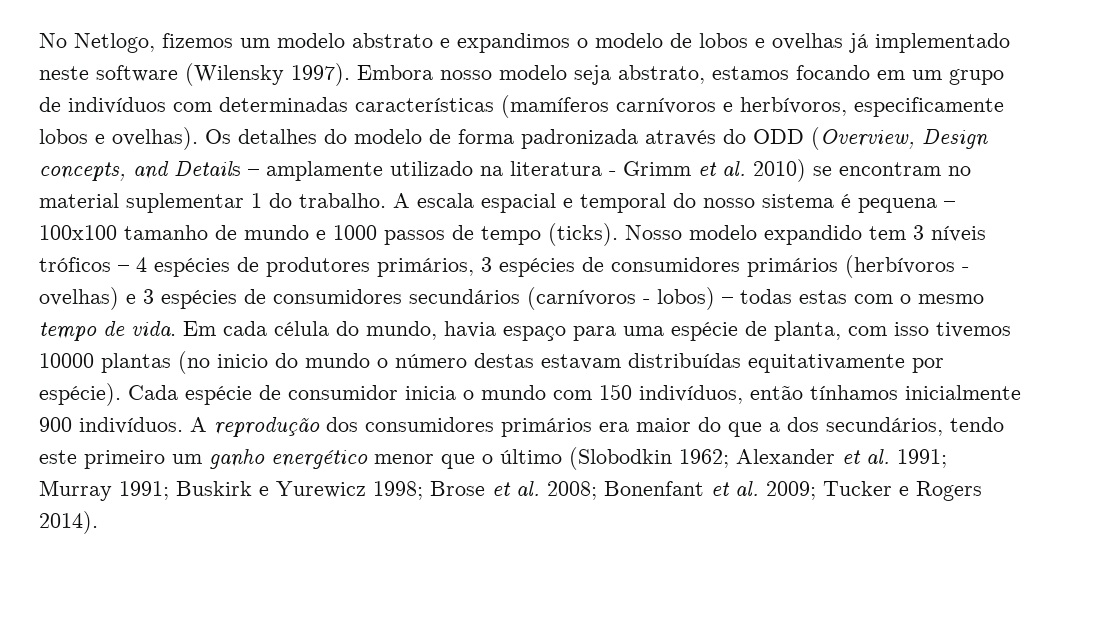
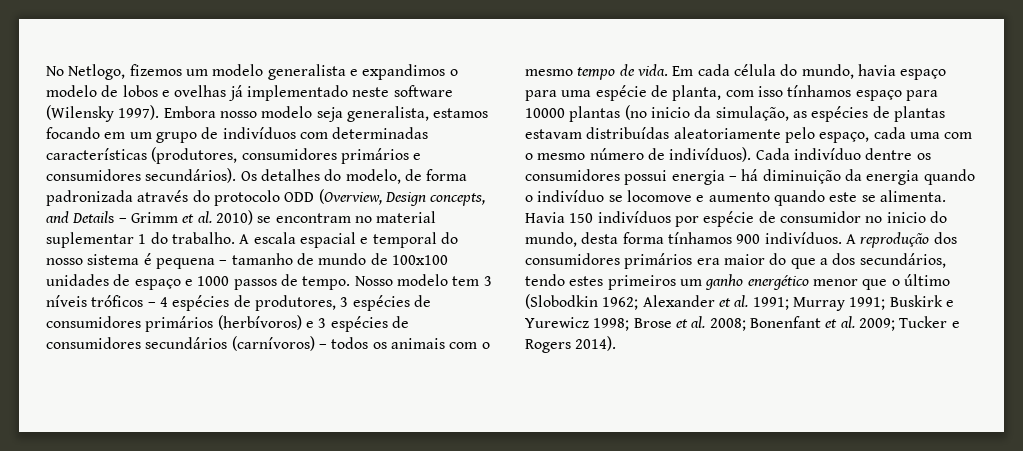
[352,33,433,48] abstrato -> [267,64,346,80] generalista
[618,65,705,84] abstrato, -> [346,106,429,122] generalista,
[501,95,1004,118] [39,127,198,150] (mamíferos carnívoros e herbívoros, especificamente lobos e ovelhas). -> [151,147,422,164] [46,168,237,183] (produtores, consumidores primários e consumidores secundários).
[354,129,422,144] modelo -> [345,169,401,184] modelo,
(746, 136) none -> [213,190,280,206] protocolo
[266,161,616,181] amplamente utilizado na literatura - -> (127, 220) none
[39,225,117,240] 100x100 -> (228, 262) none
(309, 232) none -> [370,253,448,265] [46,274,181,290] de 100x100 unidades de espaço
[481,223,618,246] tempo (ticks). -> [302,276,351,290] tempo.
[764,225,862,245] expandido -> (448, 280) none
[266,257,474,277] produtores primários, -> [254,295,336,311] produtores,
[845,255,969,278] [39,287,119,310] (herbívoros - ovelhas) -> [217,315,302,330] (herbívoros)
[527,287,847,310] (carnívoros - lobos) – todas estas -> [231,336,445,351] (carnívoros) – todos os animais
[936,322,1011,338] tivemos -> [787,85,938,101] tínhamos espaço para
[275,353,944,373] [39,383,1021,406] do mundo o número destas estavam distribuídas equitativamente por espécie). Cada espécie de consumidor inicia o mundo com 150 indivíduos, então tínhamos inicialmente -> [694,106,945,122] [525,127,973,143] [525,147,931,162] [525,169,975,185] [525,190,946,206] [525,211,947,227] [525,232,732,247] da simulação, as espécies de plantas estavam distribuídas aleatoriamente pelo espaço, cada uma com o mesmo número de indivíduos). Cada indivíduo dentre os consumidores possui energia – há diminuição da energia quando o indivíduo se locomove e aumento quando este se alimenta. Havia 150 indivíduos por espécie de consumidor no inicio do mundo, desta forma tínhamos
[39,450,165,469] este primeiro -> [569,275,676,290] estes primeiros

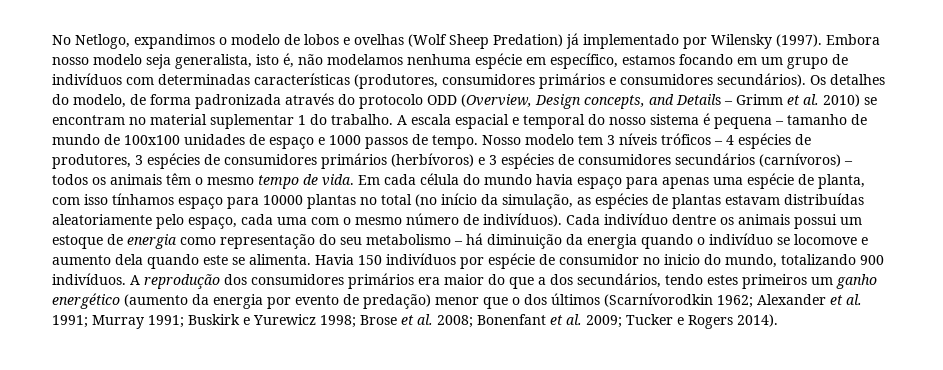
[129,64,358,80] fizemos um modelo generalista e -> (130, 41) none
[228,85,453,101] [46,105,160,122] já implementado neste software (Wilensky 1997). -> [408,33,822,49] (Wolf Sheep Predation) já implementado por Wilensky (1997).
(429, 114) none -> [256,53,618,69] isto é, não modelamos nenhuma espécie em específico,
[449,342,478,349] com -> [166,173,191,185] têm
[801,64,854,79] mundo, -> [484,174,532,185] mundo
(557, 95) none -> [662,177,709,189] apenas
[624,105,690,120] (no inicio -> [360,193,477,207] no total (no início
[525,169,725,185] consumidores possui energia -> [738,214,862,229] [52,234,451,249] animais possui um estoque de energia como representação do seu metabolismo
(770, 197) none -> [115,254,143,265] dela
[581,232,732,244] desta forma tínhamos -> [781,254,856,265] totalizando
[812,274,950,290] [525,294,598,309] menor que o último (Slobodkin -> [124,293,713,309] (aumento da energia por evento de predação) menor que o dos últimos (Scarnívorodkin

